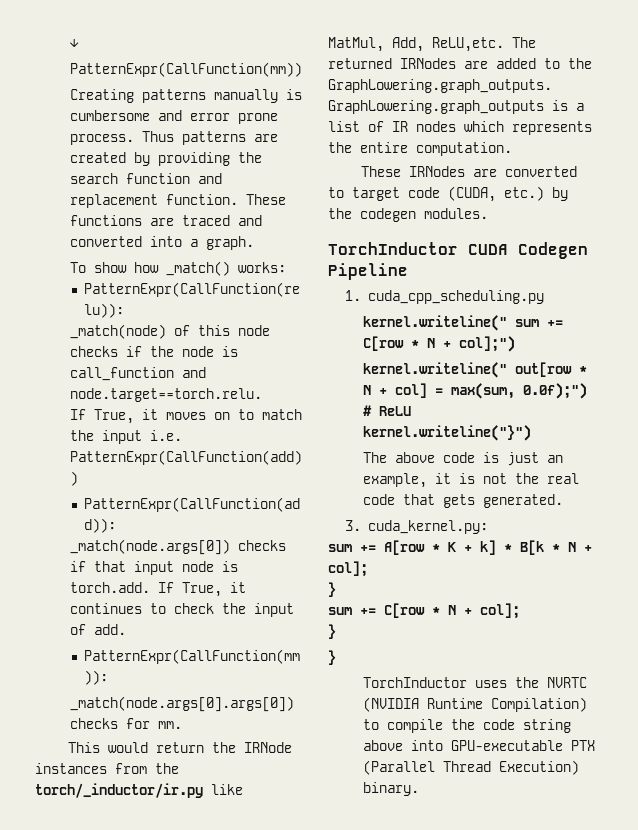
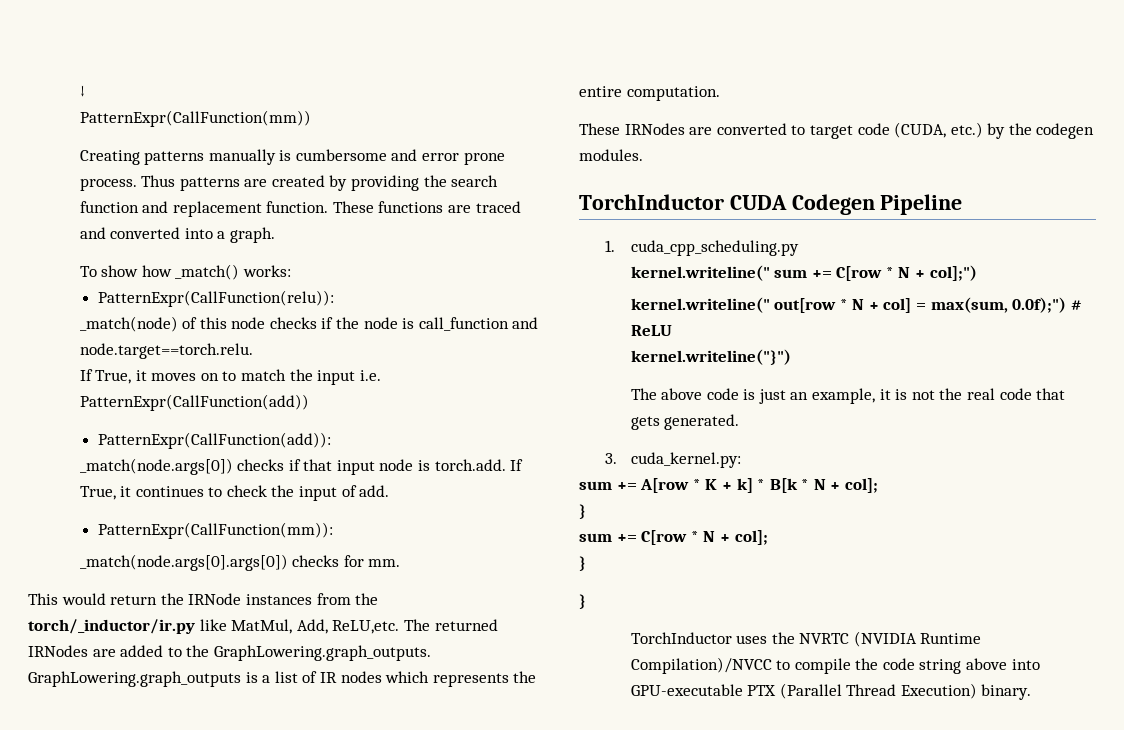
[490,697,587,712] Compilation) -> [630,657,772,674] Compilation)/NVCC

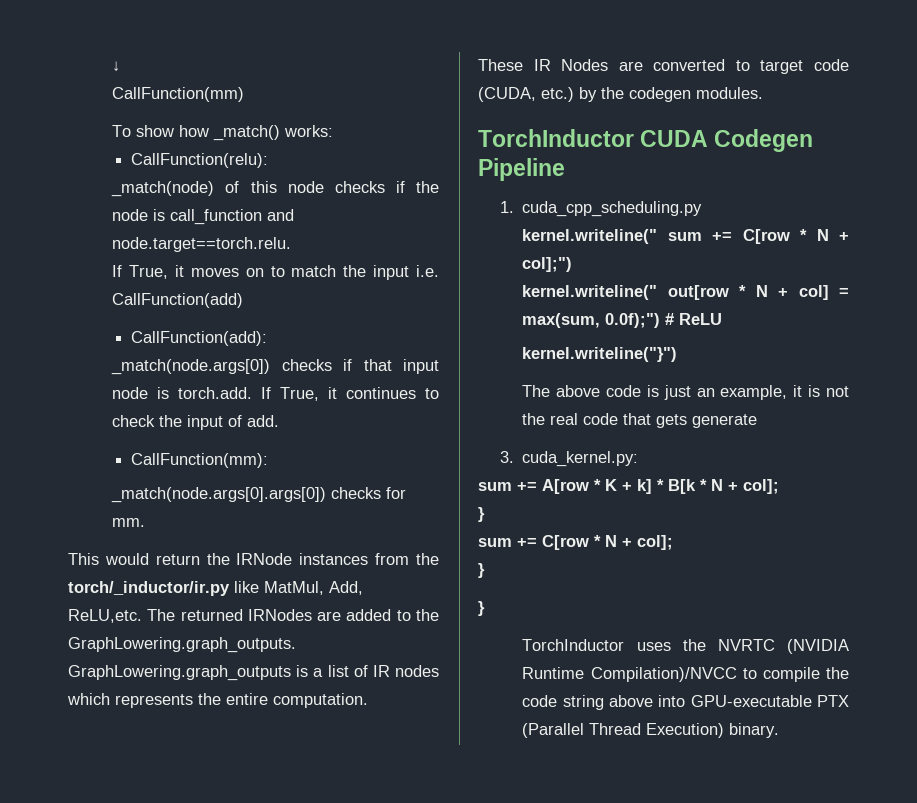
[79,110,311,127] [79,149,505,165] [79,175,499,191] [79,201,521,217] [79,227,275,243] PatternExpr(CallFunction(mm)) // Creating patterns manually is cumbersome and error prone process. Thus patterns are created by providing the search function and replacement function. These functions are traced and converted into a graph. -> [112,87,245,102] CallFunction(mm)
[98,290,335,307] PatternExpr(CallFunction(relu)): -> [130,153,268,168] CallFunction(relu):
[79,394,309,411] [98,432,332,449] PatternExpr(CallFunction(add)) // PatternExpr(CallFunction(add)): -> [112,293,244,308] [130,331,267,346] CallFunction(add) // CallFunction(add):
[98,522,334,539] PatternExpr(CallFunction(mm)): -> [130,453,268,468] CallFunction(mm):
[624,123,685,135] IRNodes -> [533,59,609,71] IR Nodes
[664,414,740,430] generated. -> [692,414,758,428] generate

